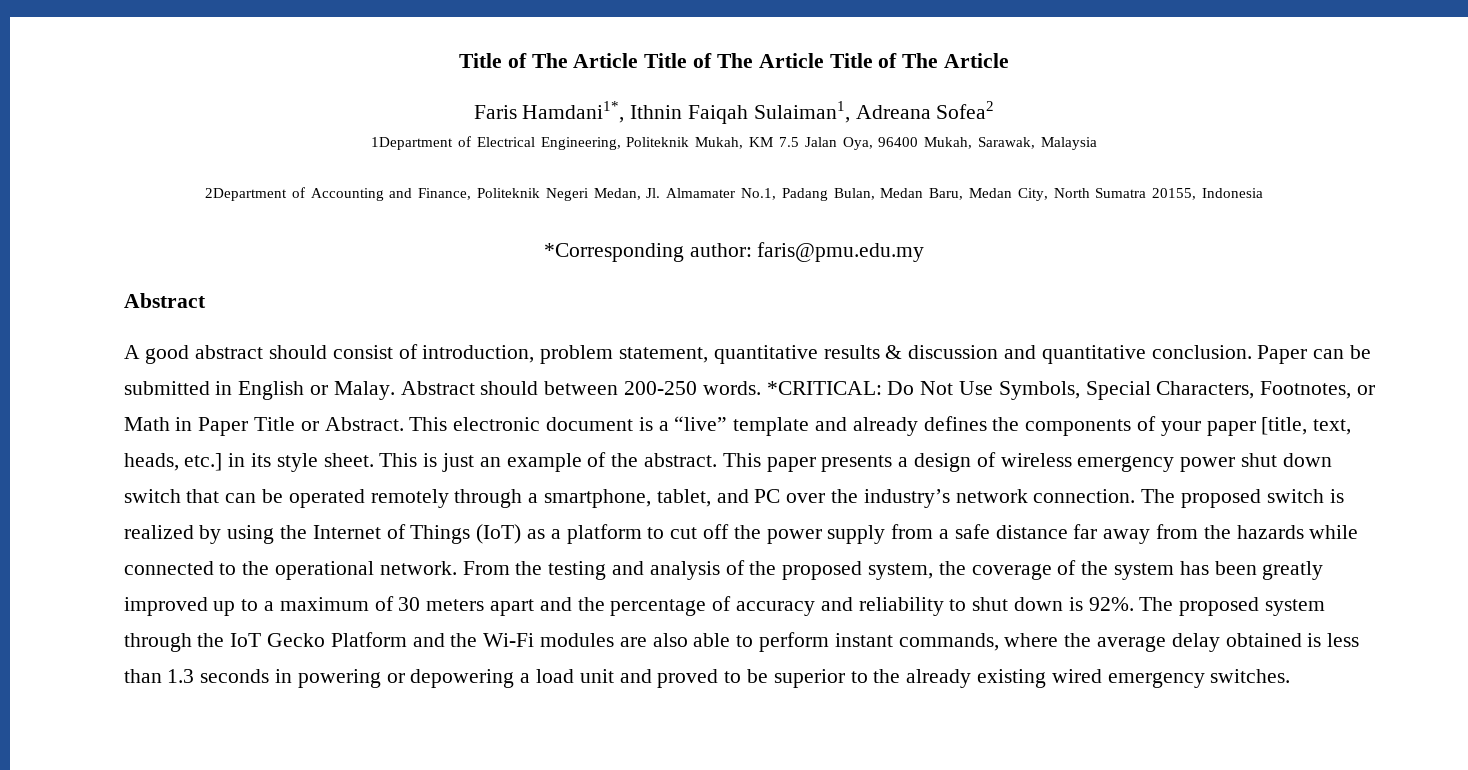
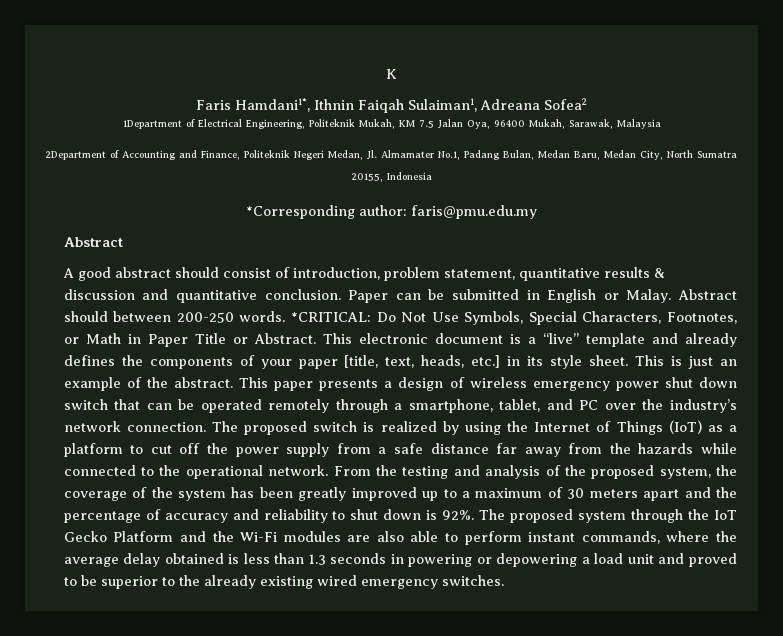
[459,53,1009,68] Title of The Article Title of The Article Title of The Article -> [386,69,397,79] K

